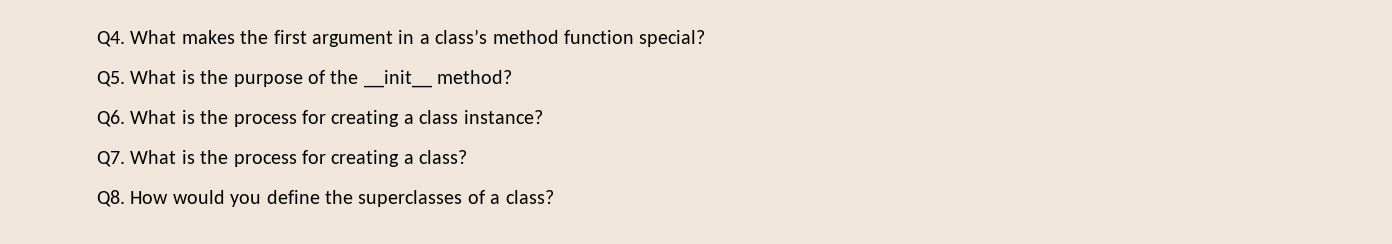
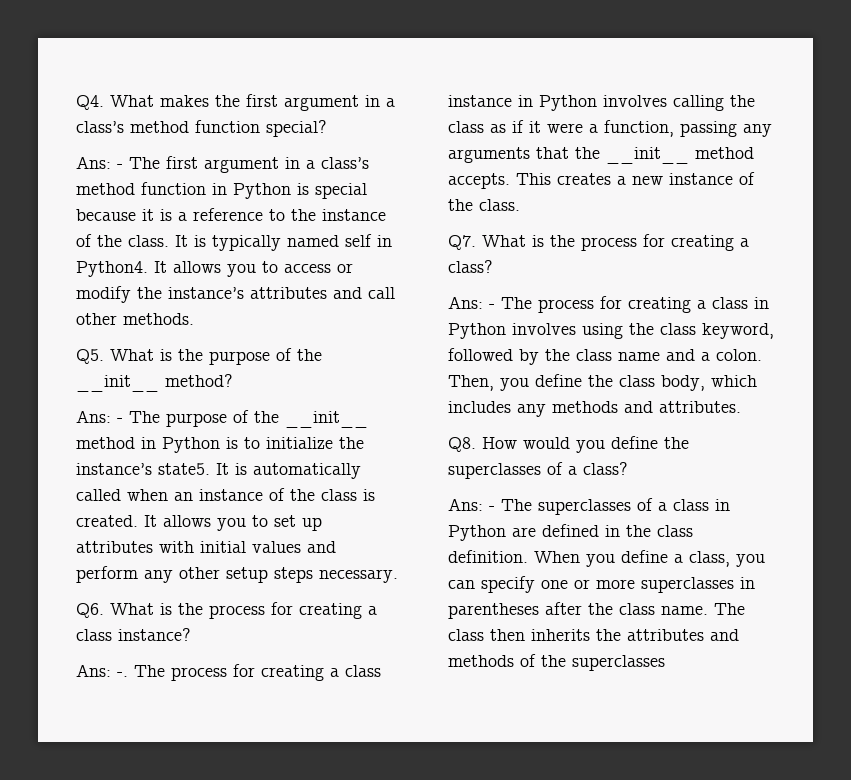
(706, 38) none -> [76,156,369,173] [76,182,367,199] [76,208,386,221] [76,234,392,251] [76,261,353,277] [76,286,395,303] [76,313,194,325] // Ans: - The first argument in a class’s method function in Python is special because it is a reference to the instance of the class. It is typically named self in Python4. It allows you to access or modify the instance’s attributes and call other methods.
(513, 77) none -> [76,410,368,428] [76,437,364,453] [76,463,361,479] [76,488,375,501] [76,515,322,531] [76,541,336,553] [76,566,398,583] // Ans: - The purpose of the __init__ method in Python is to initialize the instance’s state5. It is automatically called when an instance of the class is created. It allows you to set up attributes with initial values and perform any other setup steps necessary.
(543, 117) none -> [76,664,381,681] [448,95,755,111] [448,120,772,137] [448,147,754,164] [448,172,755,189] [448,199,520,211] // Ans: -. The process for creating a class instance in Python involves calling the class as if it were a function, passing any arguments that the __init__ method accepts. This creates a new instance of the class.
(468, 157) none -> [448,296,769,313] [448,323,774,339] [448,348,762,365] [448,374,757,391] [448,401,741,417] // Ans: - The process for creating a class in Python involves using the class keyword, followed by the class name and a colon. Then, you define the class body, which includes any methods and attributes.
(554, 197) none -> [448,498,730,515] [448,524,693,541] [448,550,765,567] [448,576,755,593] [448,602,745,619] [448,629,739,641] [448,654,665,671] // Ans: - The superclasses of a class in Python are defined in the class definition. When you define a class, you can specify one or more superclasses in parentheses after the class name. The class then inherits the attributes and methods of the superclasses

